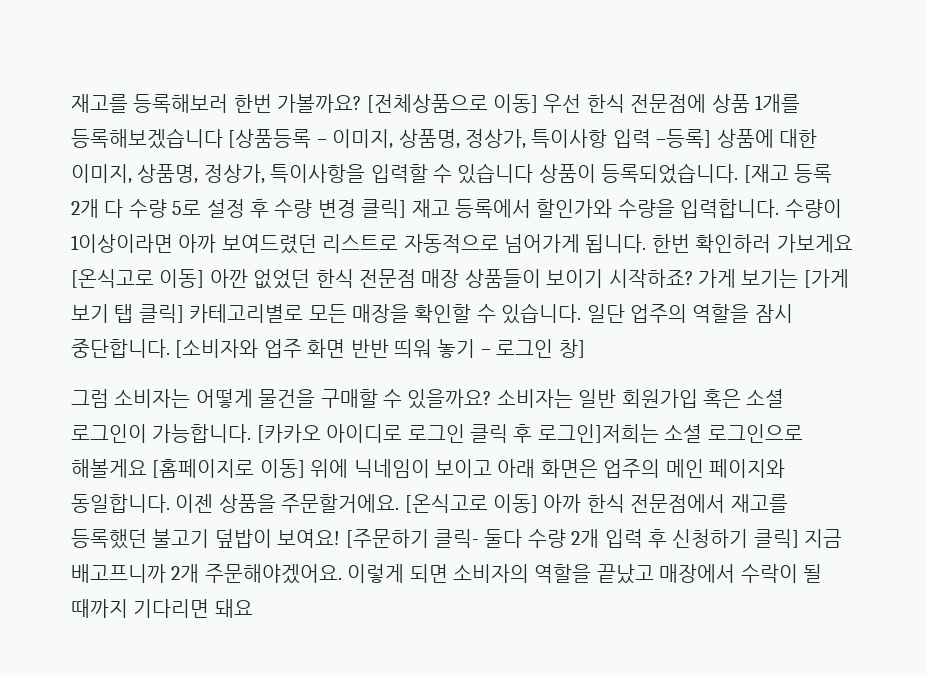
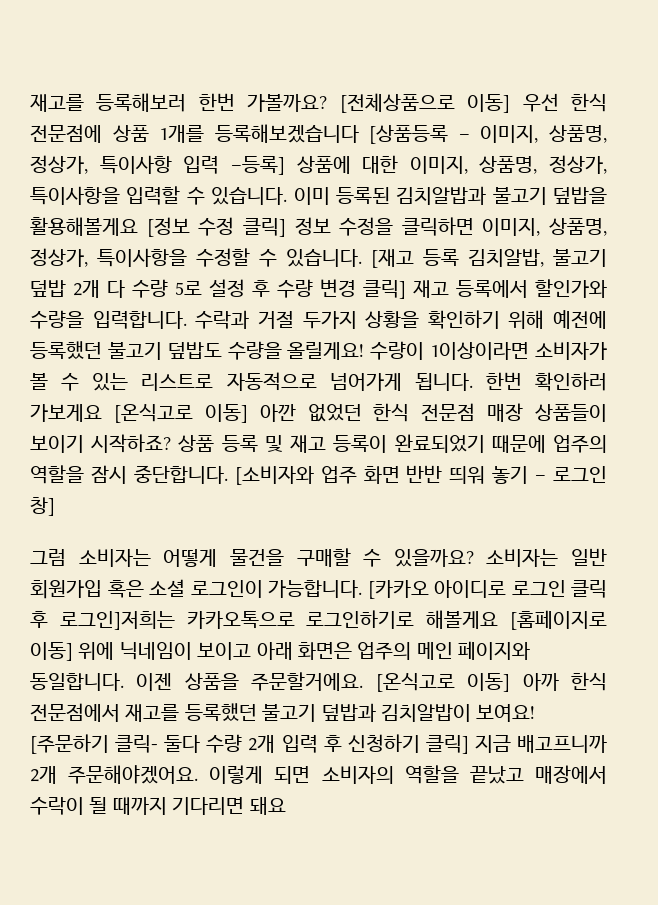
[457,163,832,184] 있습니다 상품이 등록되었습니다. [재고 등록 -> [211,186,607,205] [30,217,607,237] [30,248,607,268] [30,280,66,297] 있습니다. 이미 등록된 김치알밥과 불고기 덮밥을 활용해볼게요 [정보 수정 클릭] 정보 수정을 클릭하면 이미지, 상품명, 정상가, 특이사항을 수정할 수 있습니다. [재고 등록 김치알밥, 불고기 덮밥
[784,199,842,218] [71,234,317,254] 수량이 1이상이라면 아까 보여드렸던 -> [195,310,607,329] [30,341,608,360] [30,373,129,391] 수락과 거절 두가지 상황을 확인하기 위해 예전에 등록했던 불고기 덮밥도 수량을 올릴게요! 수량이 1이상이라면 소비자가 볼 수 있는
[697,269,849,288] [71,303,625,324] 가게 보기는 [가게 보기 탭 클릭] 카테고리별로 모든 매장을 확인할 수 있습니다. 일단 -> [178,434,546,453] 상품 등록 및 재고 등록이 완료되었기 때문에
[664,424,803,443] 소셜 로그인으로 -> [186,610,415,629] 카카오톡으로 로그인하기로
[214,529,272,548] 덮밥이 -> [321,703,471,722] 덮밥과 김치알밥이

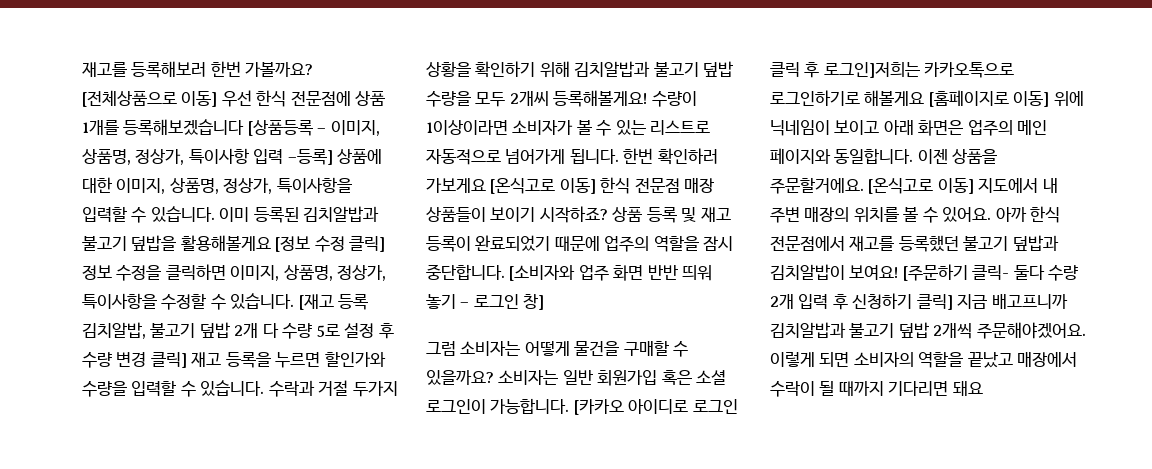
[456,279,607,298] [30,310,187,329] 등록에서 할인가와 수량을 입력합니다. -> [225,351,386,368] [82,380,265,397] 등록을 누르면 할인가와 수량을 입력할 수 있습니다.
[553,310,607,329] [30,341,365,360] 예전에 등록했던 불고기 덮밥도 수량을 올릴게요! -> [574,61,734,77] [426,90,648,107] 김치알밥과 불고기 덮밥 수량을 모두 2개씨 등록해볼게요!
[259,404,362,422] 아깐 없었던 -> (596, 186) none
(511, 682) none -> [978,178,1058,193] [770,207,992,223] 지도에서 내 주변 매장의 위치를 볼 수 있어요.
[30,766,57,784] 2개 -> [770,322,973,339] 김치알밥과 불고기 덮밥 2개씩

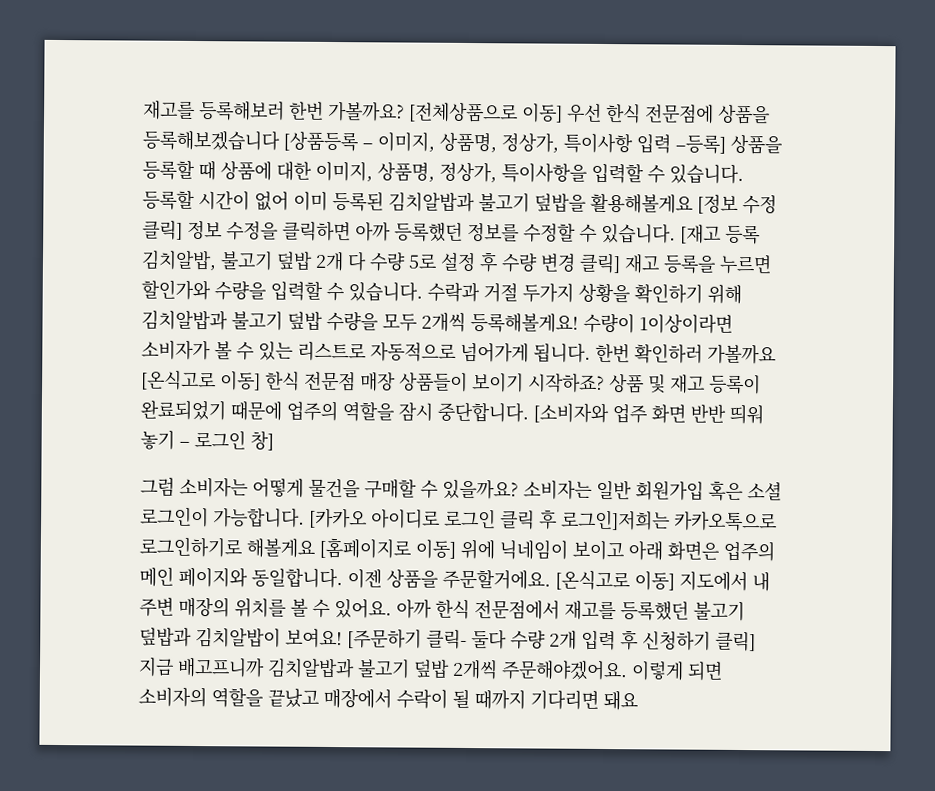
[355,91,386,106] [82,120,119,135] 상품 1개를 -> [717,104,770,125] 상품을
(333, 157) none -> [730,134,782,155] [142,160,216,181] 상품을 등록할 때
(215, 214) none -> [142,190,289,211] 등록할 시간이 없어
[230,265,387,281] [82,293,157,309] 이미지, 상품명, 정상가, 특이사항을 -> [355,222,519,242] 아까 등록했던 정보를
[509,91,549,106] 2개씨 -> [421,312,466,332] 2개씩
[426,178,486,193] 가보게요 -> [707,344,776,365] 가볼까요
[646,207,677,223] 등록 -> (644, 384) none

